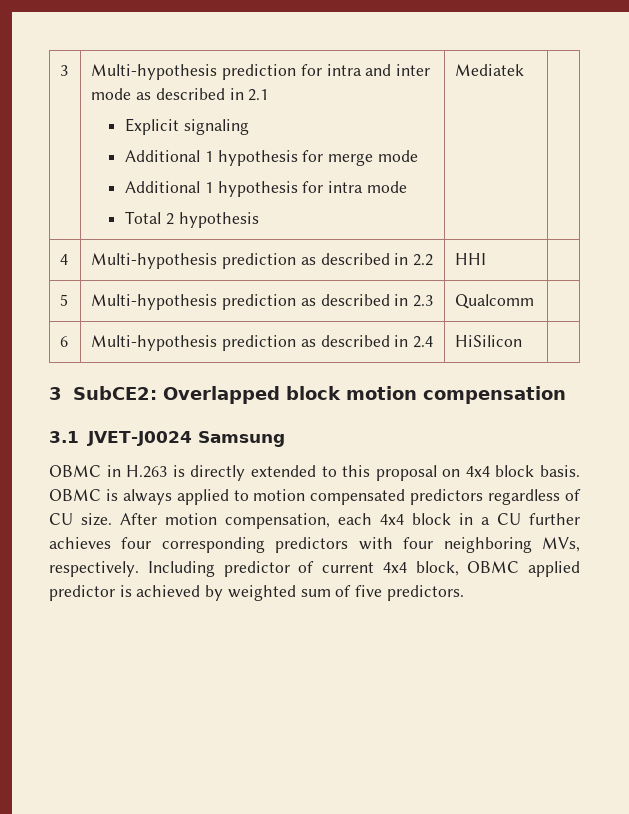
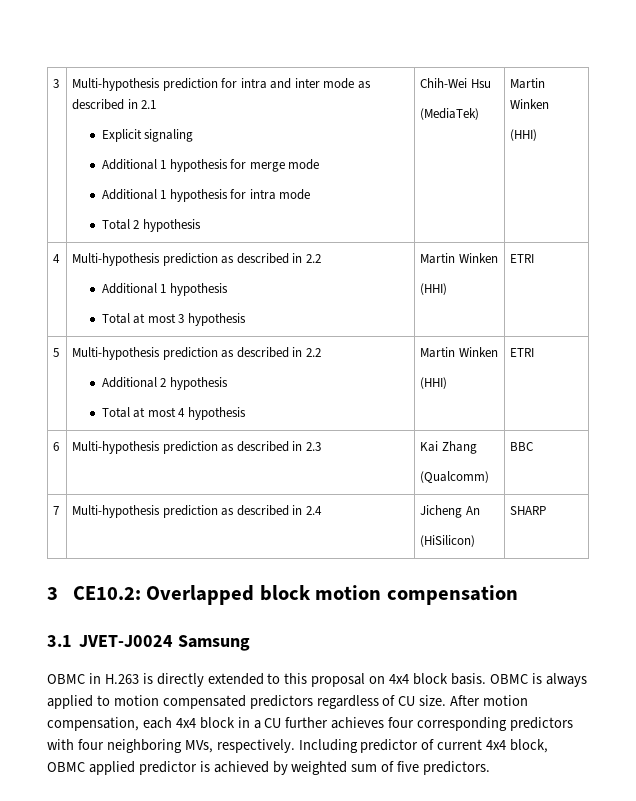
[455,64,525,76] Mediatek | -> [420,78,491,88] [420,108,480,120] [510,78,546,89] [510,99,550,109] [510,129,538,141] Chih-Wei Hsu // (MediaTek) | Martin Winken // (HHI)
[455,253,487,265] | HHI | -> [101,283,228,296] [101,313,246,326] [420,253,498,264] [420,283,448,295] [510,254,535,263] // Additional 1 hypothesis // Total at most 3 hypothesis | Martin Winken // (HHI) | ETRI
[412,295,433,307] [455,294,535,309] [60,336,69,347] 2.3 | Qualcomm | // 6 -> [305,348,321,357] [101,377,228,390] [101,407,246,420] [420,347,498,358] [420,377,448,389] [510,348,535,357] [53,442,60,451] [72,441,321,454] [420,441,477,454] [420,471,490,483] [510,442,534,451] [53,506,60,515] 2.2 // Additional 2 hypothesis // Total at most 4 hypothesis | Martin Winken // (HHI) | ETRI // 6 | Multi-hypothesis prediction as described in 2.3 | Kai Zhang // (Qualcomm) | BBC // 7
[455,335,523,347] [49,386,158,400] HiSilicon | // 3 SubCE2: -> [420,505,480,518] [420,535,476,547] [510,506,547,515] [47,586,141,600] Jicheng An // (HiSilicon) | SHARP // 3 CE10.2:

